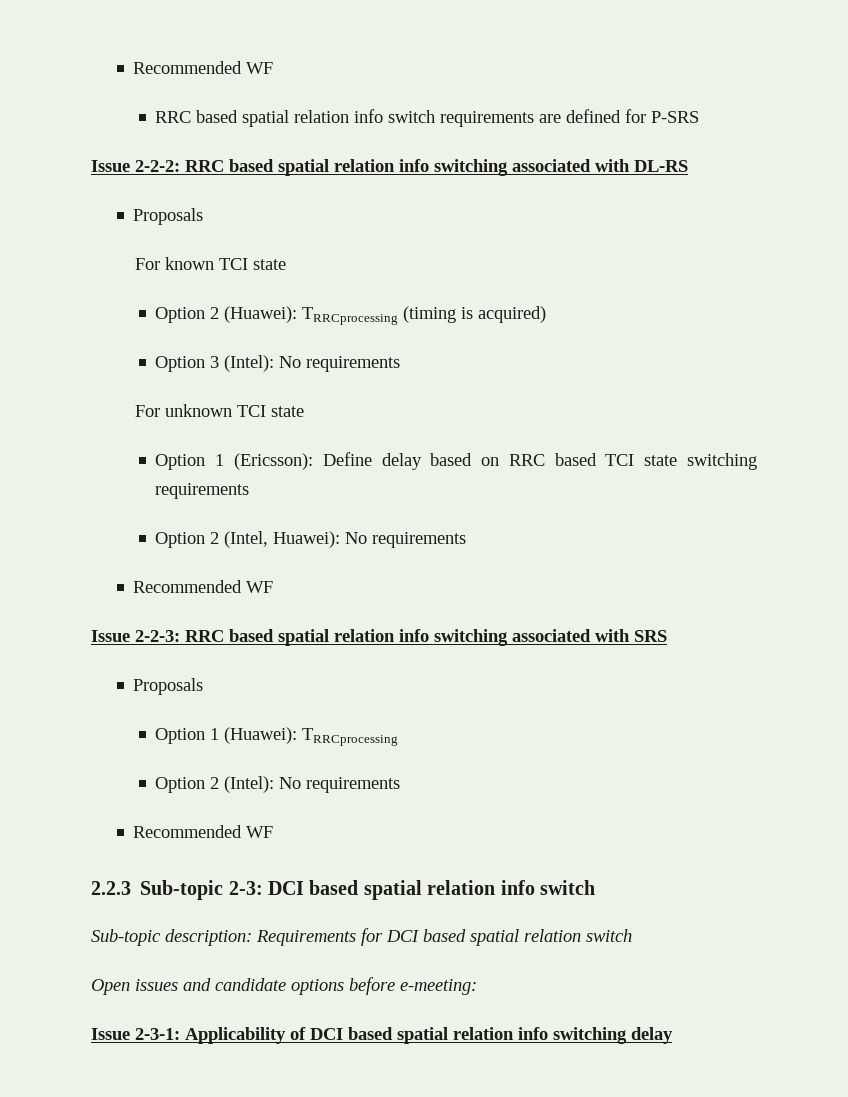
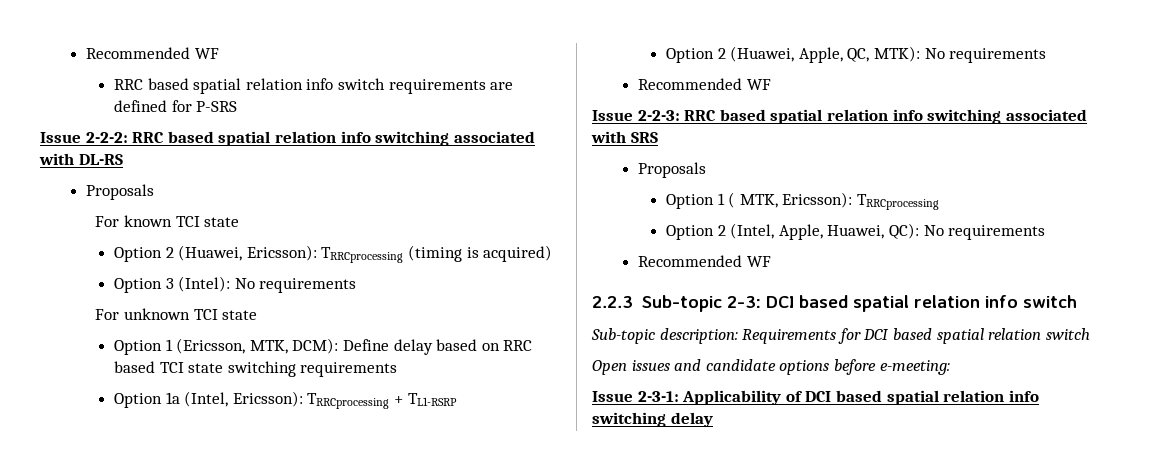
[224,306,298,323] (Huawei): -> [178,245,317,261] (Huawei, Ericsson):
[234,453,314,470] (Ericsson): -> [176,338,339,354] (Ericsson, MTK, DCM):
[210,531,341,548] 2 (Intel, Huawei): -> [165,391,457,409] [666,46,921,63] 1a (Intel, Ericsson): TRRCprocessing + TL1-RSRP // Option 2 (Huawei, Apple, QC, MTK):
[224,727,298,744] (Huawei): -> [728,192,853,208] ( MTK, Ericsson):
[224,776,275,793] (Intel): -> [730,223,920,240] (Intel, Apple, Huawei, QC):

